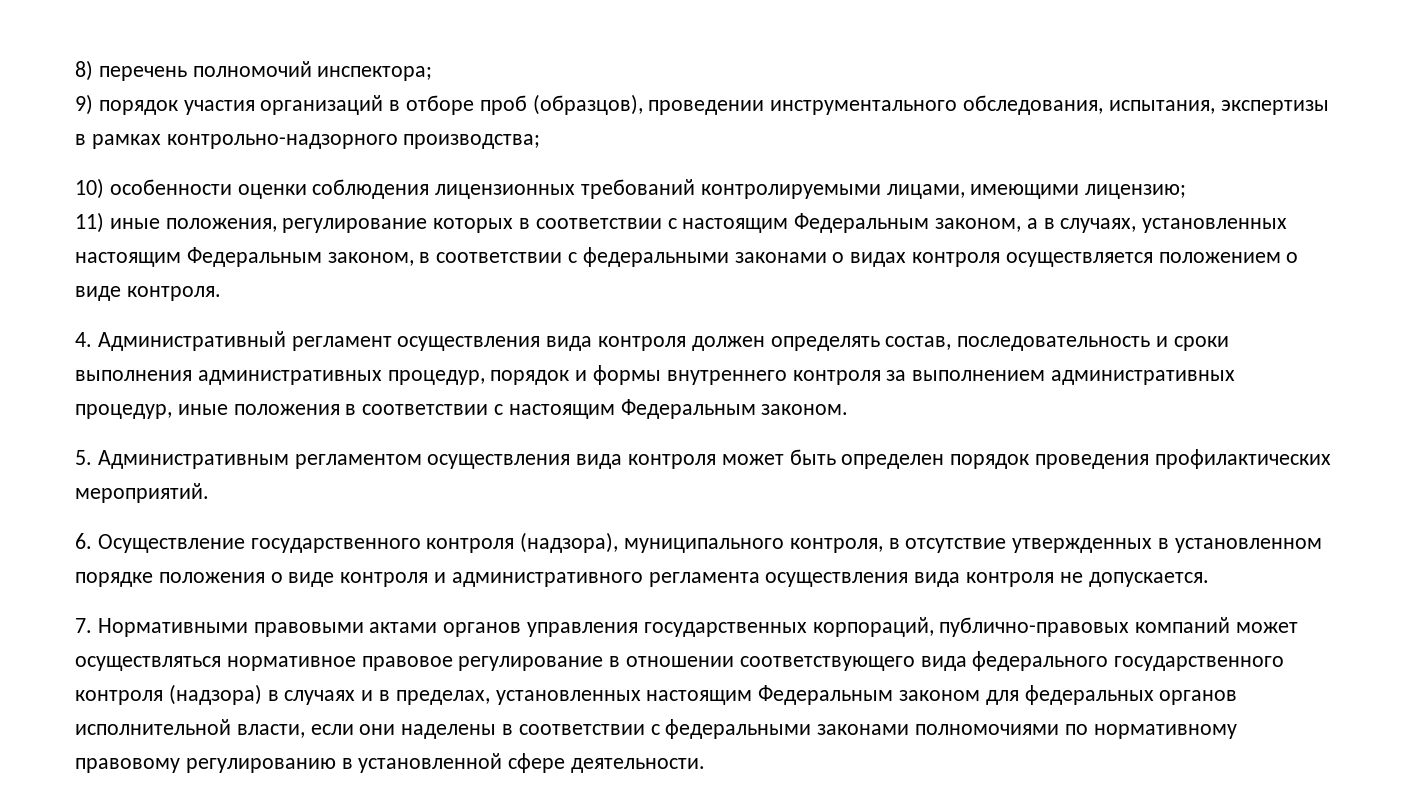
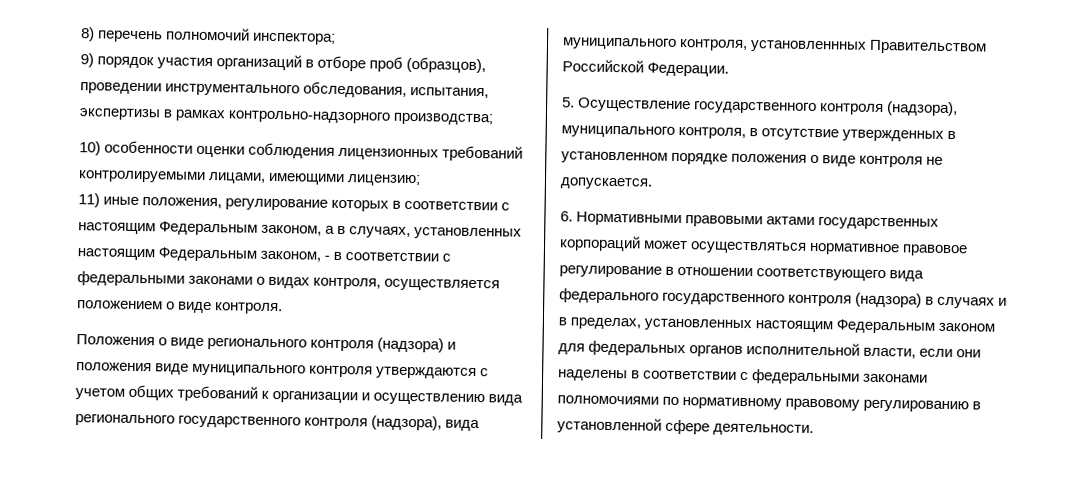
(414, 259) none -> [324,255,331,260] -
[912,252,1001,267] контроля -> [313,277,382,290] контроля,
[75,331,1229,351] [75,365,1236,385] [75,399,849,419] [75,449,1331,469] [75,483,209,503] [75,533,92,549] 4. Административный регламент осуществления вида контроля должен определять состав, последовательность и сроки выполнения административных процедур, порядок и формы внутреннего контроля за выполнением административных процедур, иные положения в соответствии с настоящим Федеральным законом. // 5. Административным регламентом осуществления вида контроля может быть определен порядок проведения профилактических мероприятий. // 6. -> [76,334,457,353] [76,362,490,380] [75,384,524,406] [75,414,481,432] [562,37,988,55] [562,59,730,77] [562,97,575,108] Положения о виде регионального контроля (надзора) и положения виде муниципального контроля утверждаются с учетом общих требований к организации и осуществлению вида регионального государственного контроля (надзора), вида муниципального контроля, установленнных Правительством Российской Федерации. // 5.
[434,572,1055,587] и административного регламента осуществления вида контроля -> (924, 161) none
[75,618,92,633] 7. -> [560,211,573,222] 6.
[443,617,1231,637] органов управления государственных корпораций, публично-правовых компаний -> [818,217,940,230] [559,235,641,252] государственных корпораций

